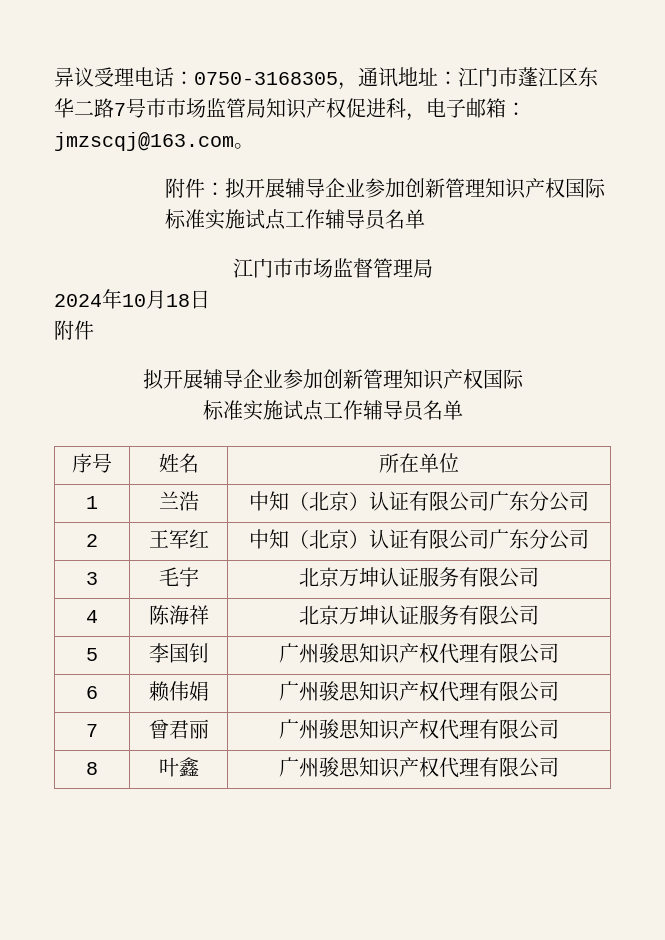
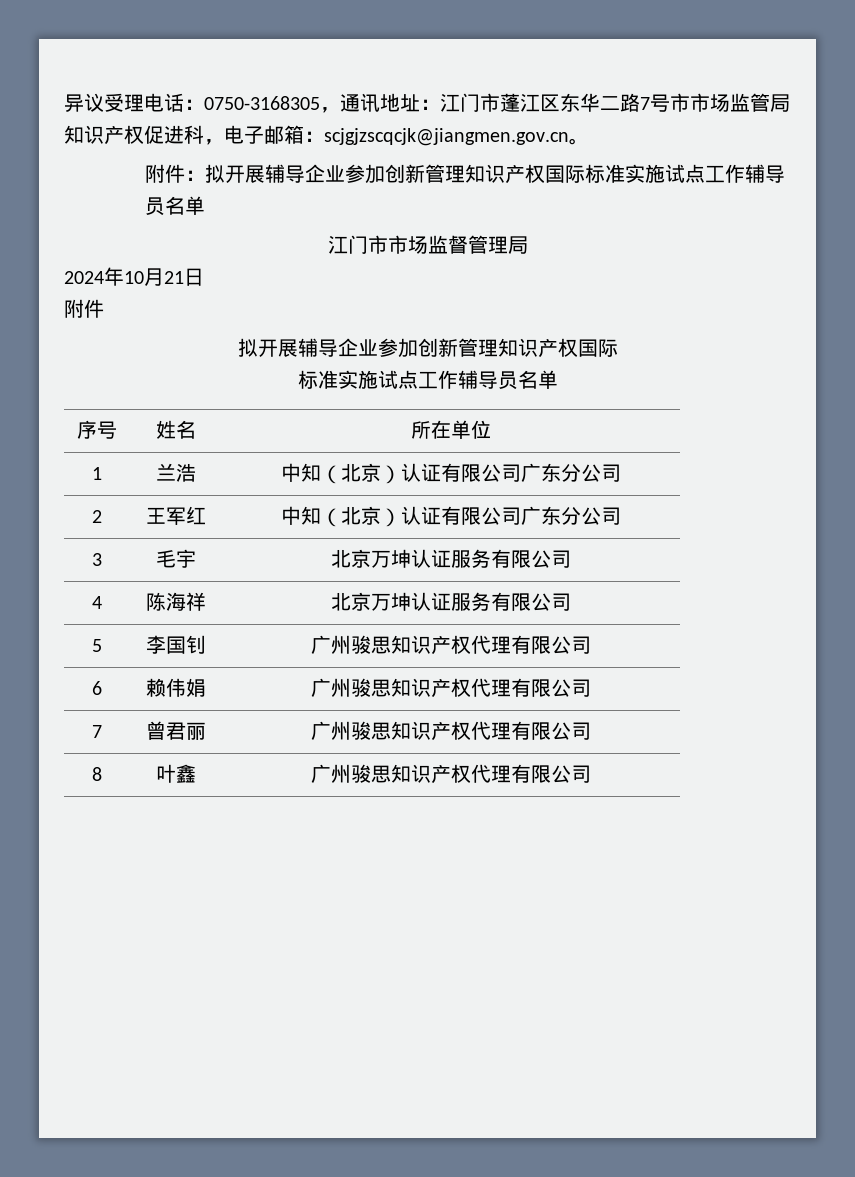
[54,132,234,151] jmzscqj@163.com -> [324,128,569,146] scjgjzscqcjk@jiangmen.gov.cn
[166,294,190,307] 18 -> [164,271,184,284] 21

